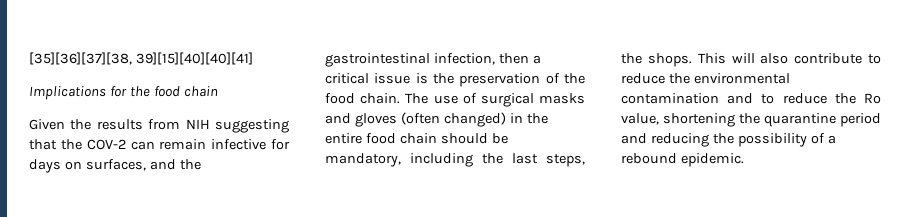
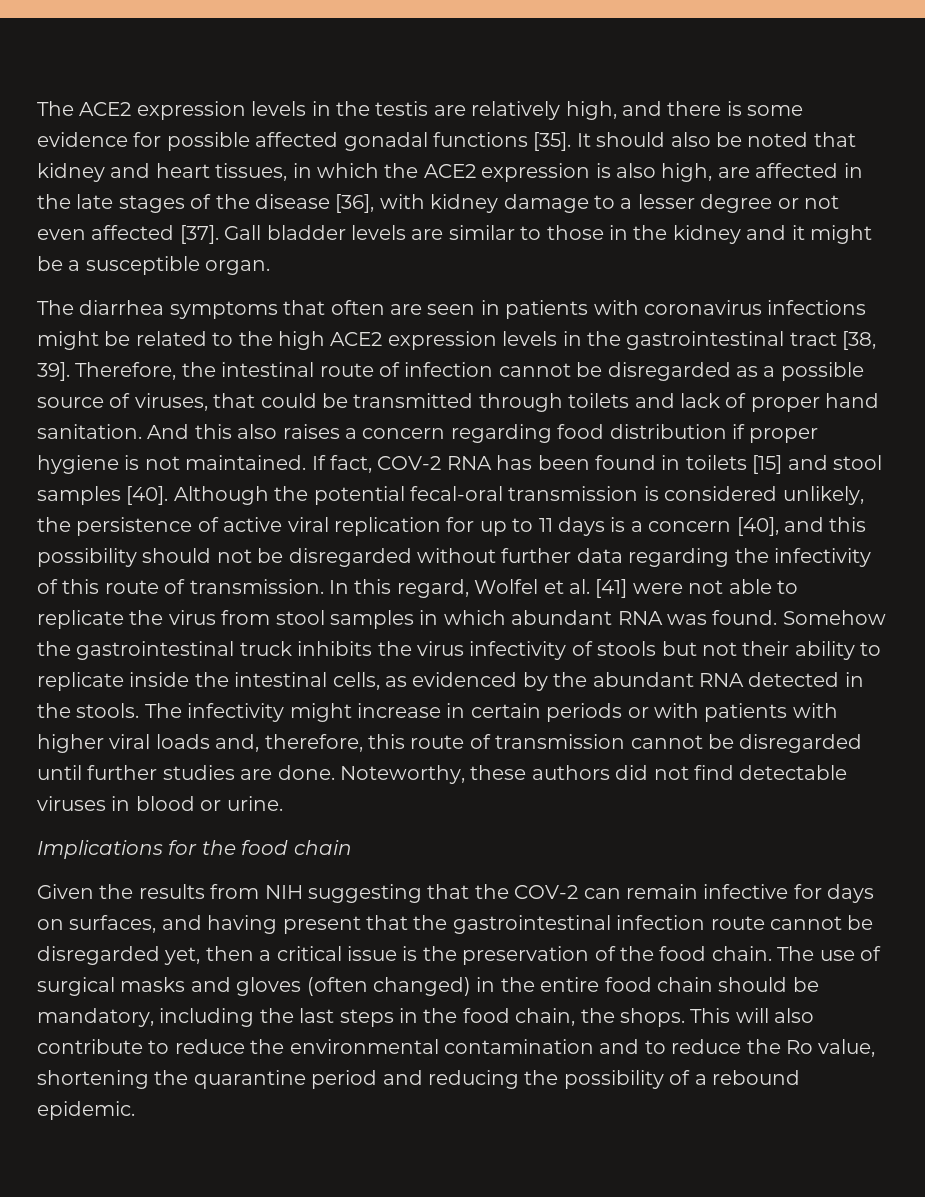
[29,52,253,65] [35][36][37][38, 39][15][40][40][41] -> [37,101,804,120] [37,132,856,151] [37,163,863,182] [37,194,839,213] [37,225,872,244] [37,256,271,275] [37,300,867,319] [37,331,877,350] [37,362,864,381] [37,393,880,412] [37,424,819,443] [37,455,882,474] [37,486,864,505] [37,517,867,536] [37,548,871,567] [37,579,798,598] [37,610,886,629] [37,641,882,660] [37,672,864,691] [37,703,838,722] [37,734,863,753] [37,765,848,784] [37,796,283,811] The ACE2 expression levels in the testis are relatively high, and there is some evidence for possible affected gonadal functions [35]. It should also be noted that kidney and heart tissues, in which the ACE2 expression is also high, are affected in the late stages of the disease [36], with kidney damage to a lesser degree or not even affected [37]. Gall bladder levels are similar to those in the kidney and it might be a susceptible organ. // The diarrhea symptoms that often are seen in patients with coronavirus infections might be related to the high ACE2 expression levels in the gastrointestinal tract [38, 39]. Therefore, the intestinal route of infection cannot be disregarded as a possible source of viruses, that could be transmitted through toilets and lack of proper hand sanitation. And this also raises a concern regarding food distribution if proper hygiene is not maintained. If fact, COV-2 RNA has been found in toilets [15] and stool samples [40]. Although the potential fecal-oral transmission is considered unlikely, the persistence of active viral replication for up to 11 days is a concern [40], and this possibility should not be disregarded without further data regarding the infectivity of this route of transmission. In this regard, Wolfel et al. [41] were not able to replicate the virus from stool samples in which abundant RNA was found. Somehow the gastrointestinal truck inhibits the virus infectivity of stools but not their ability to replicate inside the intestinal cells, as evidenced by the abundant RNA detected in the stools. The infectivity might increase in certain periods or with patients with higher viral loads and, therefore, this route of transmission cannot be disregarded until further studies are done. Noteworthy, these authors did not find detectable viruses in blood or urine.
[179,159,201,170] [325,53,495,67] the gastrointestinal infection, -> [207,915,874,934] [37,946,201,965] having present that the gastrointestinal infection route cannot be disregarded yet,
[546,154,585,167] steps, -> [339,1008,576,1027] steps in the food chain,

